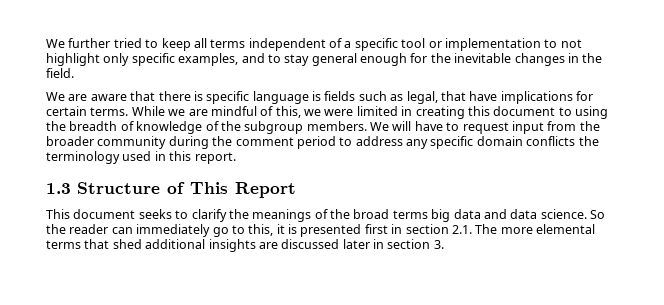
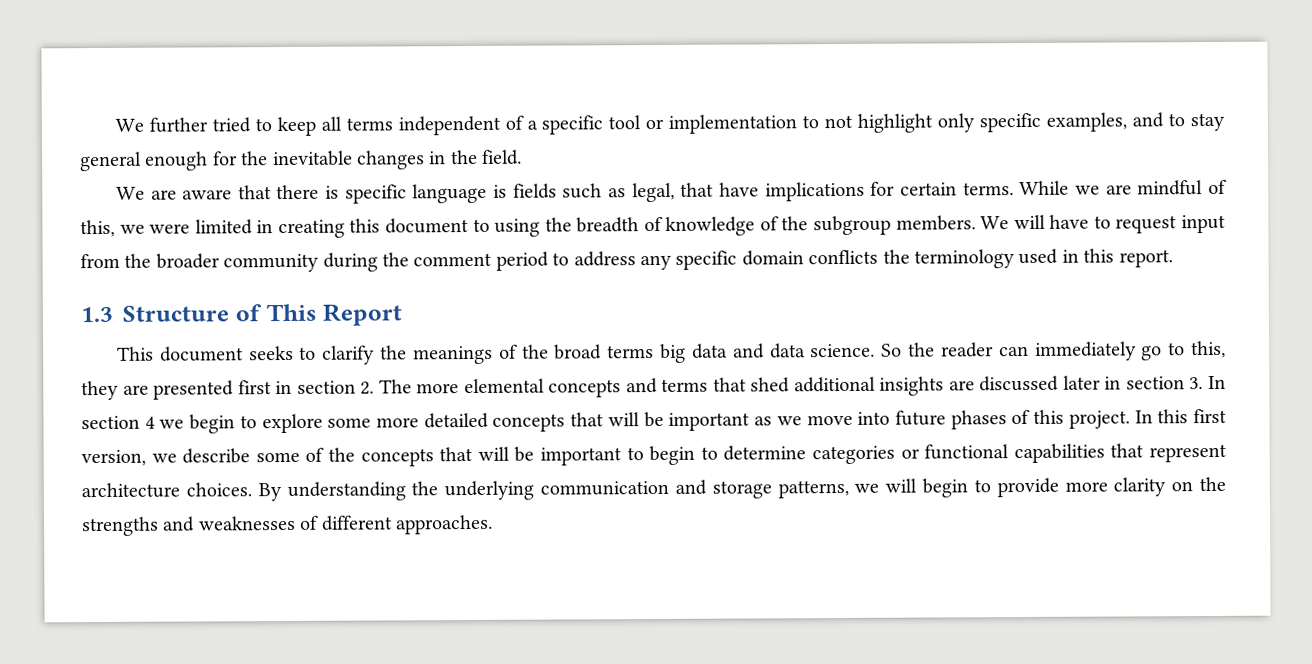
[276,224,297,234] it is -> [81,380,149,401] they are
[451,225,472,234] 2.1. -> [360,381,375,395] 2.
(595, 229) none -> [548,377,658,398] concepts and
(444, 244) none -> [1207,375,1226,390] [81,408,1228,434] [81,443,1228,467] [81,476,1227,502] [81,514,493,537] In section 4 we begin to explore some more detailed concepts that will be important as we move into future phases of this project. In this first version, we describe some of the concepts that will be important to begin to determine categories or functional capabilities that represent architecture choices. By understanding the underlying communication and storage patterns, we will begin to provide more clarity on the strengths and weaknesses of different approaches.

